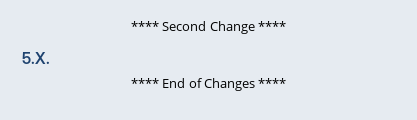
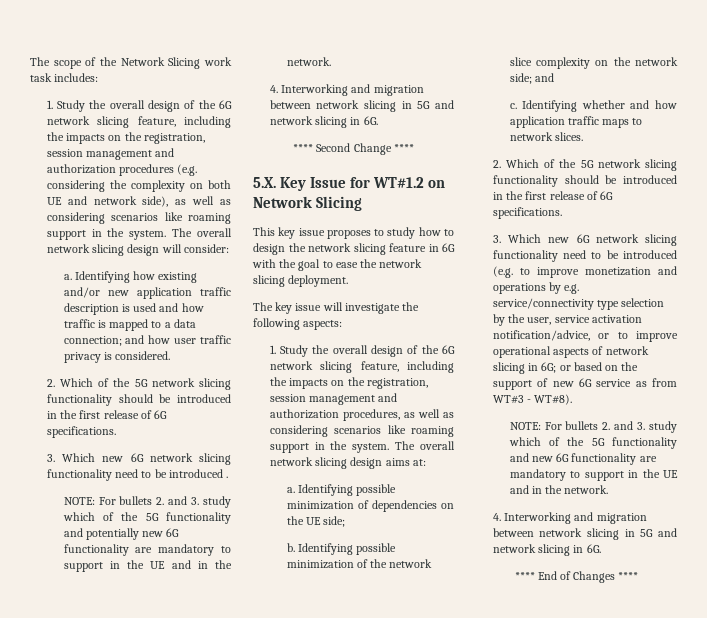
(130, 26) none -> [30,57,232,69] [30,73,99,82] [46,100,232,112] [46,116,231,128] [46,132,205,144] [46,148,175,160] [46,164,198,176] [46,180,231,192] [46,196,232,207] [46,212,231,224] [46,228,232,240] [46,244,229,256] [63,271,198,283] [63,287,231,299] [63,303,204,315] [63,319,196,331] [63,335,231,346] [63,351,171,363] [46,378,231,390] [46,394,231,406] [46,410,168,419] [46,426,116,438] [46,453,231,465] [46,469,229,481] [63,496,231,508] [62,512,231,524] [63,528,180,540] [63,544,231,556] [63,560,232,572] [286,57,331,66] [269,84,424,96] [269,100,454,112] [269,116,378,128] The scope of the Network Slicing work task includes: // 1. Study the overall design of the 6G network slicing feature, including the impacts on the registration, session management and authorization procedures (e.g. considering the complexity on both UE and network side), as well as considering scenarios like roaming support in the system. The overall network slicing design will consider: // a. Identifying how existing and/or new application traffic description is used and how traffic is mapped to a data connection; and how user traffic privacy is considered. // 2. Which of the 5G network slicing functionality should be introduced in the first release of 6G specifications. // 3. Which new 6G network slicing functionality need to be introduced . // NOTE: For bullets 2. and 3. study which of the 5G functionality and potentially new 6G functionality are mandatory to support in the UE and in the network. // 4. Interworking and migration between network slicing in 5G and network slicing in 6G. //
(50, 58) none -> [280,177,446,191] [253,196,363,211] [253,227,454,239] [253,243,455,255] [252,259,423,271] [253,275,349,287] [253,302,420,314] [253,318,343,330] [269,345,455,357] [269,361,454,373] [269,377,428,389] [269,393,398,405] [269,409,454,421] [269,425,454,437] [269,441,455,453] [269,457,426,469] [286,484,397,496] [286,500,454,512] [286,516,346,527] [286,543,397,555] [286,559,433,569] [509,57,678,69] [509,73,554,84] [509,100,677,112] [509,116,643,128] [509,132,583,141] [492,159,677,171] [492,175,677,187] [492,191,614,200] [492,207,562,219] [492,234,677,246] [492,250,677,262] [492,266,677,278] [492,282,580,294] [492,298,665,310] [492,314,642,326] [492,330,678,342] [492,346,649,358] [492,362,639,374] [492,378,677,390] [492,394,573,405] [509,421,677,433] [508,437,677,449] [509,453,657,465] [509,469,678,481] [509,485,609,494] [492,512,647,524] [492,528,677,540] [492,544,601,556] Key Issue for WT#1.2 on Network Slicing // This key issue proposes to study how to design the network slicing feature in 6G with the goal to ease the network slicing deployment. // The key issue will investigate the following aspects: // 1. Study the overall design of the 6G network slicing feature, including the impacts on the registration, session management and authorization procedures, as well as considering scenarios like roaming support in the system. The overall network slicing design aims at: // a. Identifying possible minimization of dependencies on the UE side; // b. Identifying possible minimization of the network slice complexity on the network side; and // c. Identifying whether and how application traffic maps to network slices. // 2. Which of the 5G network slicing functionality should be introduced in the first release of 6G specifications. // 3. Which new 6G network slicing functionality need to be introduced (e.g. to improve monetization and operations by e.g. service/connectivity type selection by the user, service activation notification/advice, or to improve operational aspects of network slicing in 6G; or based on the support of new 6G service as from WT#3 - WT#8). // NOTE: For bullets 2. and 3. study which of the 5G functionality and new 6G functionality are mandatory to support in the UE and in the network. // 4. Interworking and migration between network slicing in 5G and network slicing in 6G.

